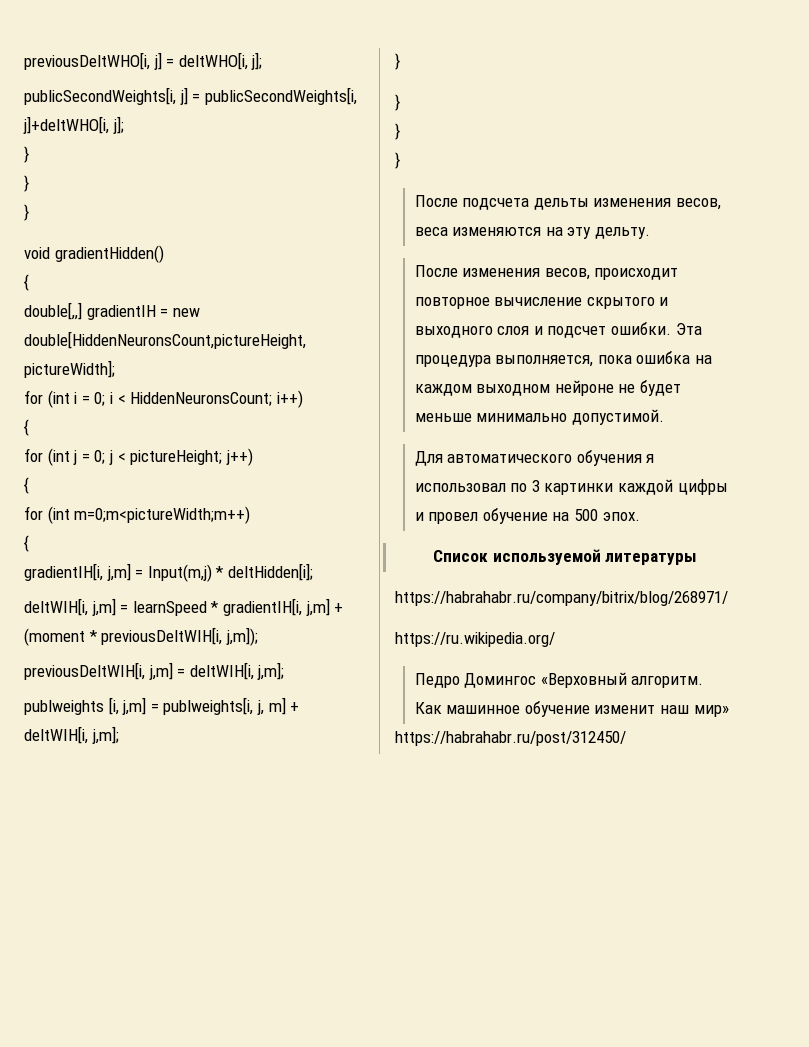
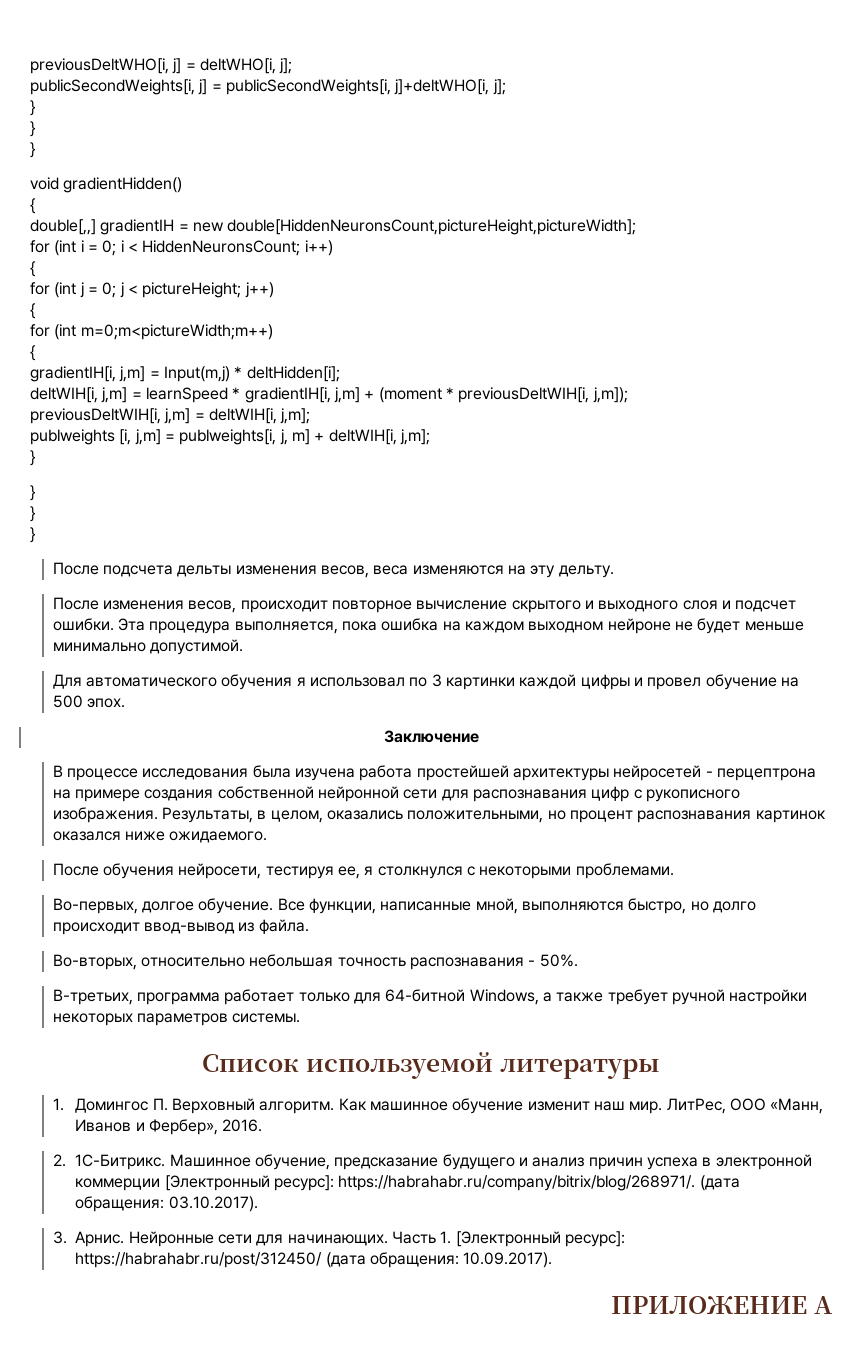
[432,549,697,565] [395,591,728,606] [395,632,555,647] [414,672,627,688] Список используемой литературы // https://habrahabr.ru/company/bitrix/blog/268971/ // https://ru.wikipedia.org/ // Педро Домингос «Верховный -> [383,730,479,743] [52,765,816,781] [52,786,740,802] [52,807,826,823] [52,831,268,843] [52,863,674,879] [52,898,756,914] [52,919,309,935] [52,954,578,970] [52,989,808,1005] [52,1013,301,1026] [202,1052,660,1079] [52,1098,256,1114] Заключение // В процессе исследования была изучена работа простейшей архитектуры нейросетей - перцептрона на примере создания собственной нейронной сети для распознавания цифр с рукописного изображения. Результаты, в целом, оказались положительными, но процент распознавания картинок оказался ниже ожидаемого. // После обучения нейросети, тестируя ее, я столкнулся с некоторыми проблемами. // Во-первых, долгое обучение. Все функции, написанные мной, выполняются быстро, но долго происходит ввод-вывод из файла. // Во-вторых, относительно небольшая точность распознавания - 50%. // В-третьих, программа работает только для 64-битной Windows, а также требует ручной настройки некоторых параметров системы. // Список используемой литературы // 1. Домингос П. Верховный
[693,705,729,717] [395,731,626,746] мир» // https://habrahabr.ru/post/312450/ -> [629,1098,824,1114] [75,1119,263,1135] [52,1154,812,1170] [75,1175,740,1191] [75,1196,258,1212] [52,1231,625,1247] [75,1252,553,1268] [611,1296,833,1314] мир. ЛитРес, ООО «Манн, Иванов и Фербер», 2016. // 2. 1С-Битрикс. Машинное обучение, предсказание будущего и анализ причин успеха в электронной коммерции [Электронный ресурс]: https://habrahabr.ru/company/bitrix/blog/268971/. (дата обращения: 03.10.2017). // 3. Арнис. Нейронные сети для начинающих. Часть 1. [Электронный ресурс]: https://habrahabr.ru/post/312450/ (дата обращения: 10.09.2017). // ПРИЛОЖЕНИЕ A

